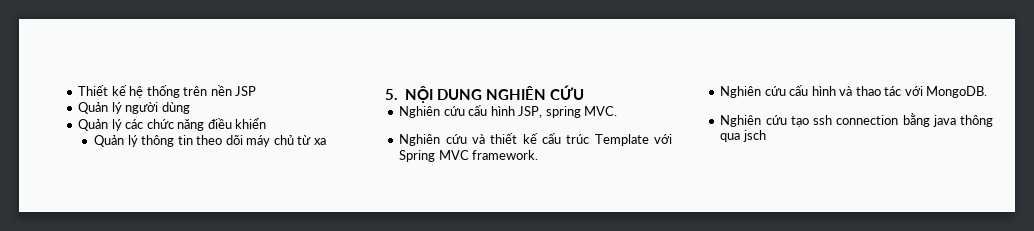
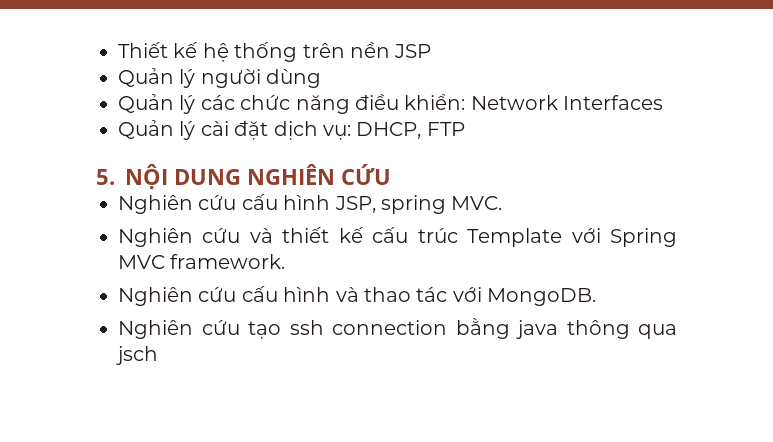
[235,118,267,129] [94,135,326,147] khiển // Quản lý thông tin theo dõi máy chủ từ xa -> [404,94,664,110] [118,120,465,140] khiển: Network Interfaces // Quản lý cài đặt dịch vụ: DHCP, FTP

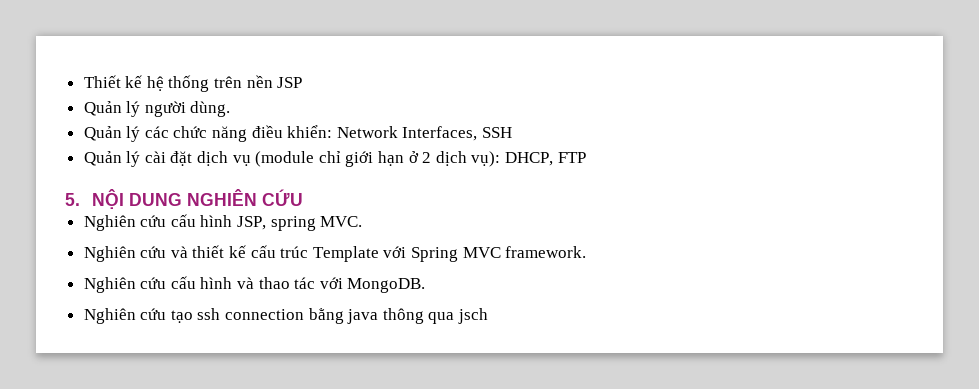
[266,69,322,88] dùng -> [190,101,231,117] dùng.
[563,95,664,110] Interfaces -> [402,126,513,141] Interfaces, SSH
[323,125,351,140] vụ: -> [232,151,501,167] vụ (module chỉ giới hạn ở 2 dịch vụ):

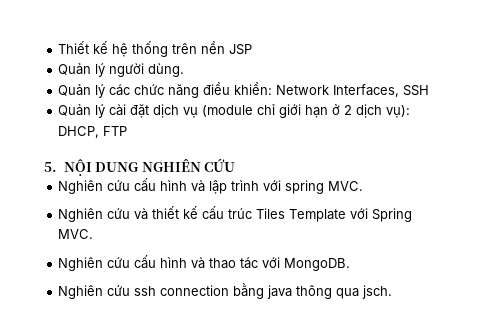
[237,216,267,230] JSP, -> [191,180,282,194] và lập trình với
(309, 252) none -> [256,208,286,219] Tiles
[462,246,587,258] MVC framework. -> [58,229,94,239] MVC.
[170,310,193,323] tạo -> (131, 290) none
[458,308,489,324] jsch -> [362,285,393,299] jsch.

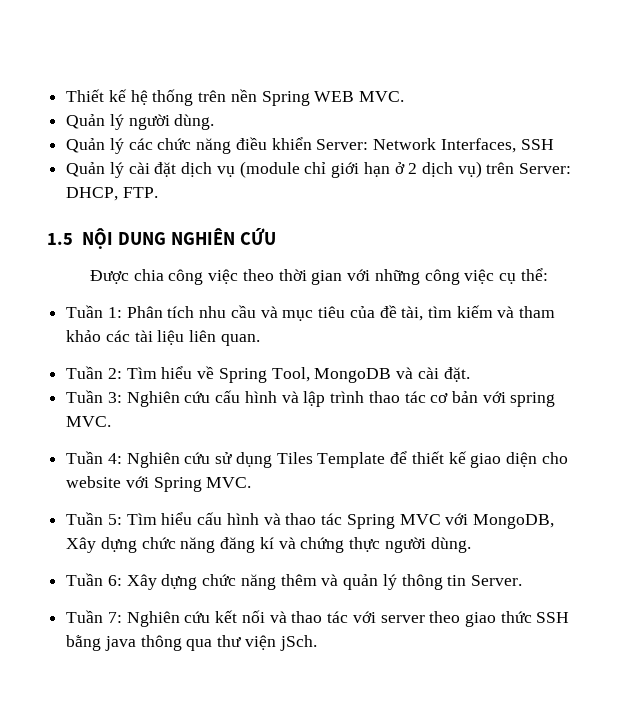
[229,44,253,55] JSP -> [261,91,405,106] Spring WEB MVC.
[234,82,273,95] khiển: -> [271,137,369,150] khiển Server:
[386,105,411,118] [58,126,128,138] [44,158,236,176] vụ): DHCP, FTP // 5. NỘI DUNG NGHIÊN CỨU // -> [457,161,572,178] [66,187,158,201] [47,228,276,249] [90,268,548,285] [66,305,556,321] [66,330,260,346] [66,366,470,383] [66,390,122,403] vụ) trên Server: DHCP, FTP. // 1.5 NỘI DUNG NGHIÊN CỨU // Được chia công việc theo thời gian với những công việc cụ thể: // Tuần 1: Phân tích nhu cầu và mục tiêu của đề tài, tìm kiếm và tham khảo các tài liệu liên quan. // Tuần 2: Tìm hiểu về Spring Tool, MongoDB và cài đặt. // Tuần 3:
(260, 185) none -> [368,391,478,403] thao tác cơ bản
[58,206,347,222] Nghiên cứu và thiết kế cấu trúc Tiles Template -> [66,451,568,468] [66,476,122,488] Tuần 4: Nghiên cứu sử dụng Tiles Template để thiết kế giao diện cho website
[58,257,131,271] Nghiên cứu -> [66,512,193,525] Tuần 5: Tìm hiểu
[262,257,351,271] [58,285,230,299] với MongoDB. // Nghiên cứu ssh connection -> [346,513,554,529] [66,537,471,553] [66,573,522,590] [66,610,570,627] Spring MVC với MongoDB, Xây dựng chức năng đăng kí và chứng thực người dùng. // Tuần 6: Xây dựng chức năng thêm và quản lý thông tin Server. // Tuần 7: Nghiên cứu kết nối và thao tác với server theo giao thức SSH
[362,285,393,299] jsch. -> [217,635,317,651] thư viện jSch.

